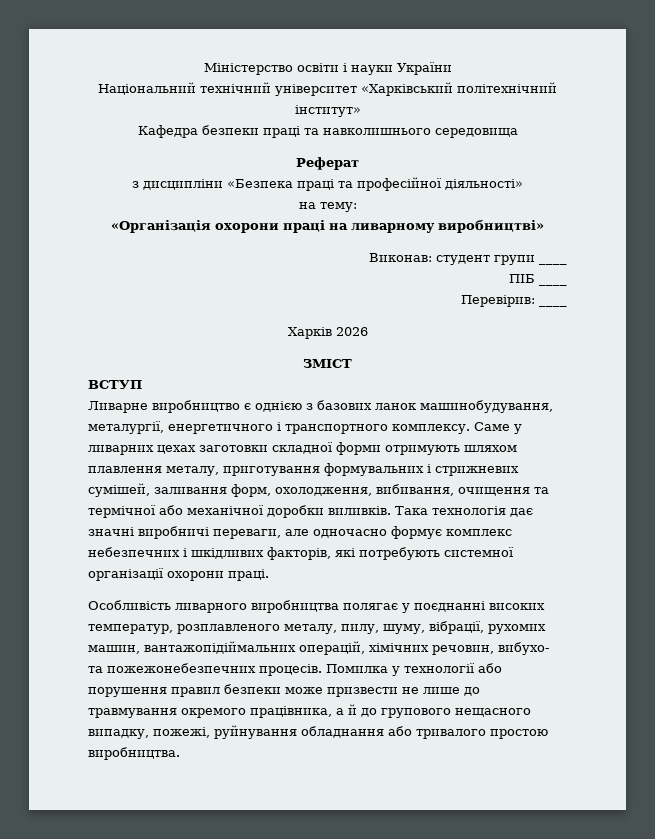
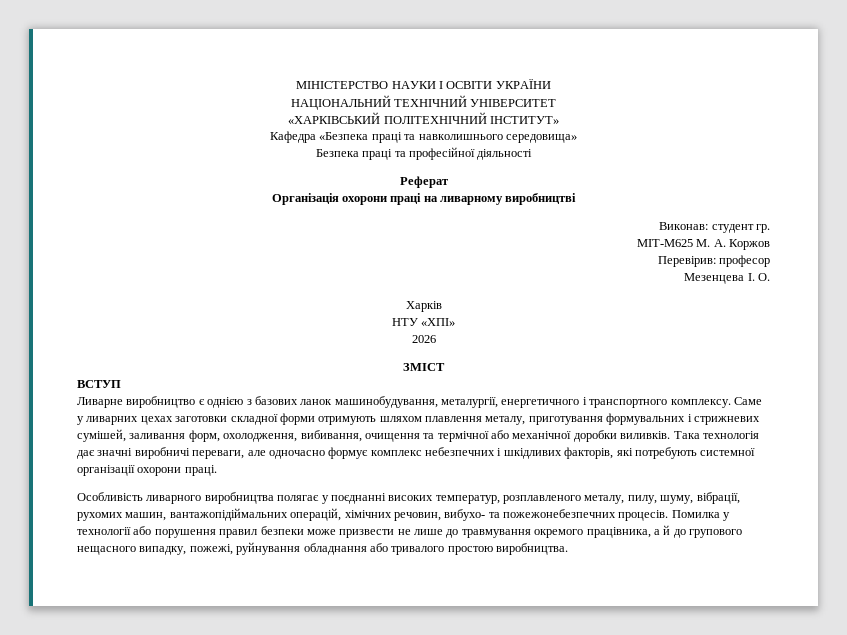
[203,62,452,75] [98,82,557,96] [294,105,361,117] Міністерство освіти і науки України // Національний технічний університет «Харківський політехнічний інститут» -> [296,79,551,89] [290,95,557,110] [288,112,559,124] МІНІСТЕРСТВО НАУКИ І ОСВІТИ УКРАЇНИ // НАЦІОНАЛЬНИЙ ТЕХНІЧНИЙ УНІВЕРСИТЕТ // «ХАРКІВСЬКИЙ ПОЛІТЕХНІЧНИЙ ІНСТИТУТ»
[201,125,259,135] безпеки -> [319,132,369,140] «Безпека
[434,128,518,138] [296,157,359,170] [132,177,523,191] [298,202,357,212] [111,220,211,233] середовища // Реферат // з дисципліни «Безпека праці та професійної діяльності» // на тему: // «Організація -> [505,134,577,143] [315,147,533,160] [399,176,448,188] [271,193,339,205] середовища» // Безпека праці та професійної діяльності // Реферат // Організація
[438,219,544,233] виробництві» -> [505,193,577,205] виробництві
[494,255,567,265] [509,274,535,283] [539,283,567,286] [461,295,567,307] групи ____ // ПІБ ____ // Перевірив: ____ -> [756,224,770,233] [636,239,770,250] [657,255,770,267] [684,273,770,284] гр. // МІТ-М625 М. А. Коржов // Перевірив: професор // Мезенцева І. О.
(332, 333) none -> [391,318,456,326] // НТУ «ХПІ» //

